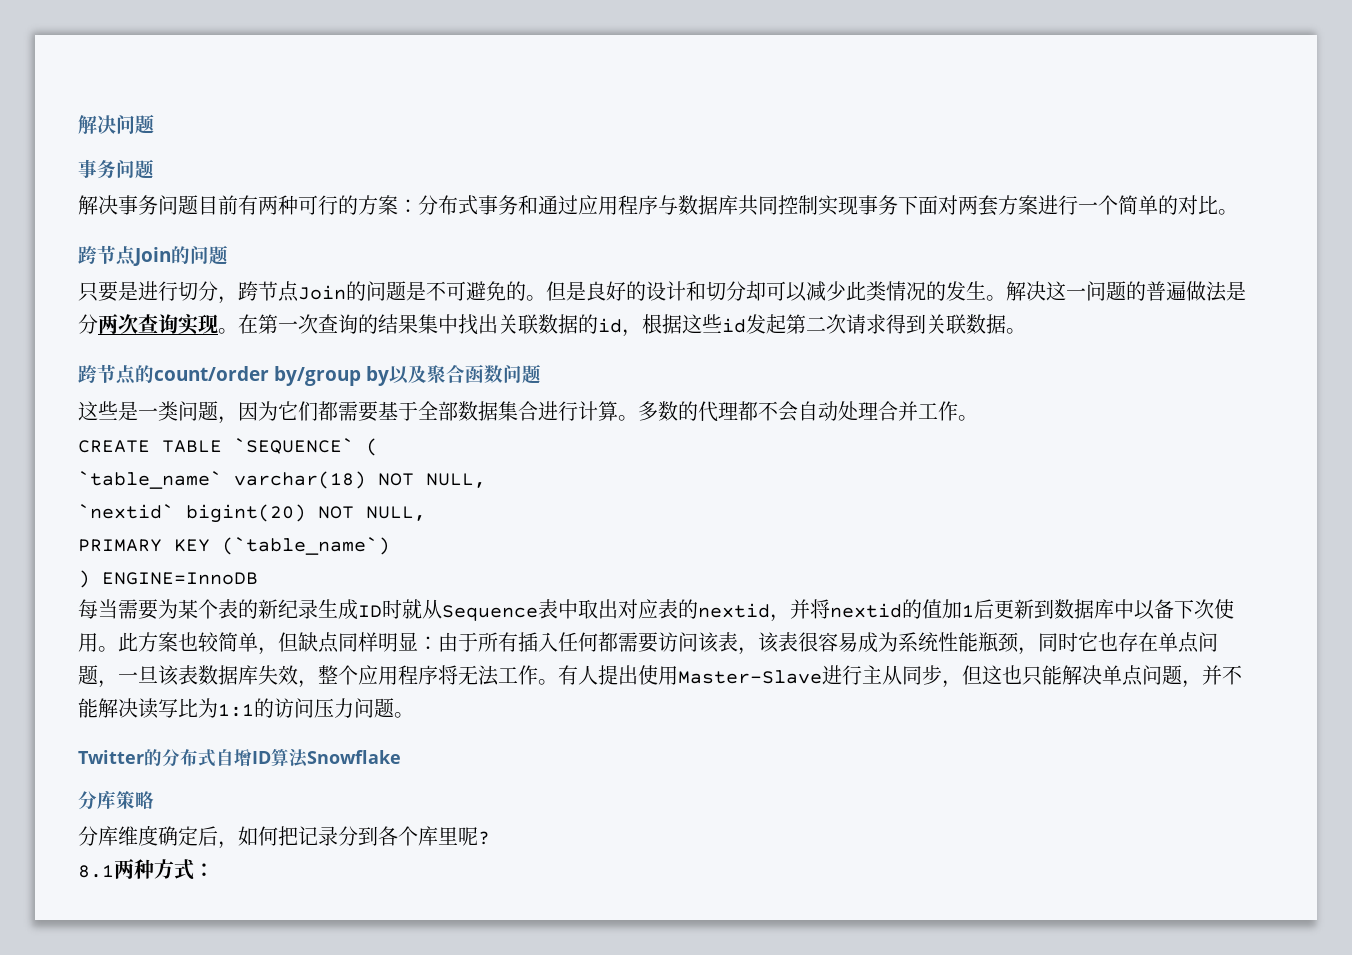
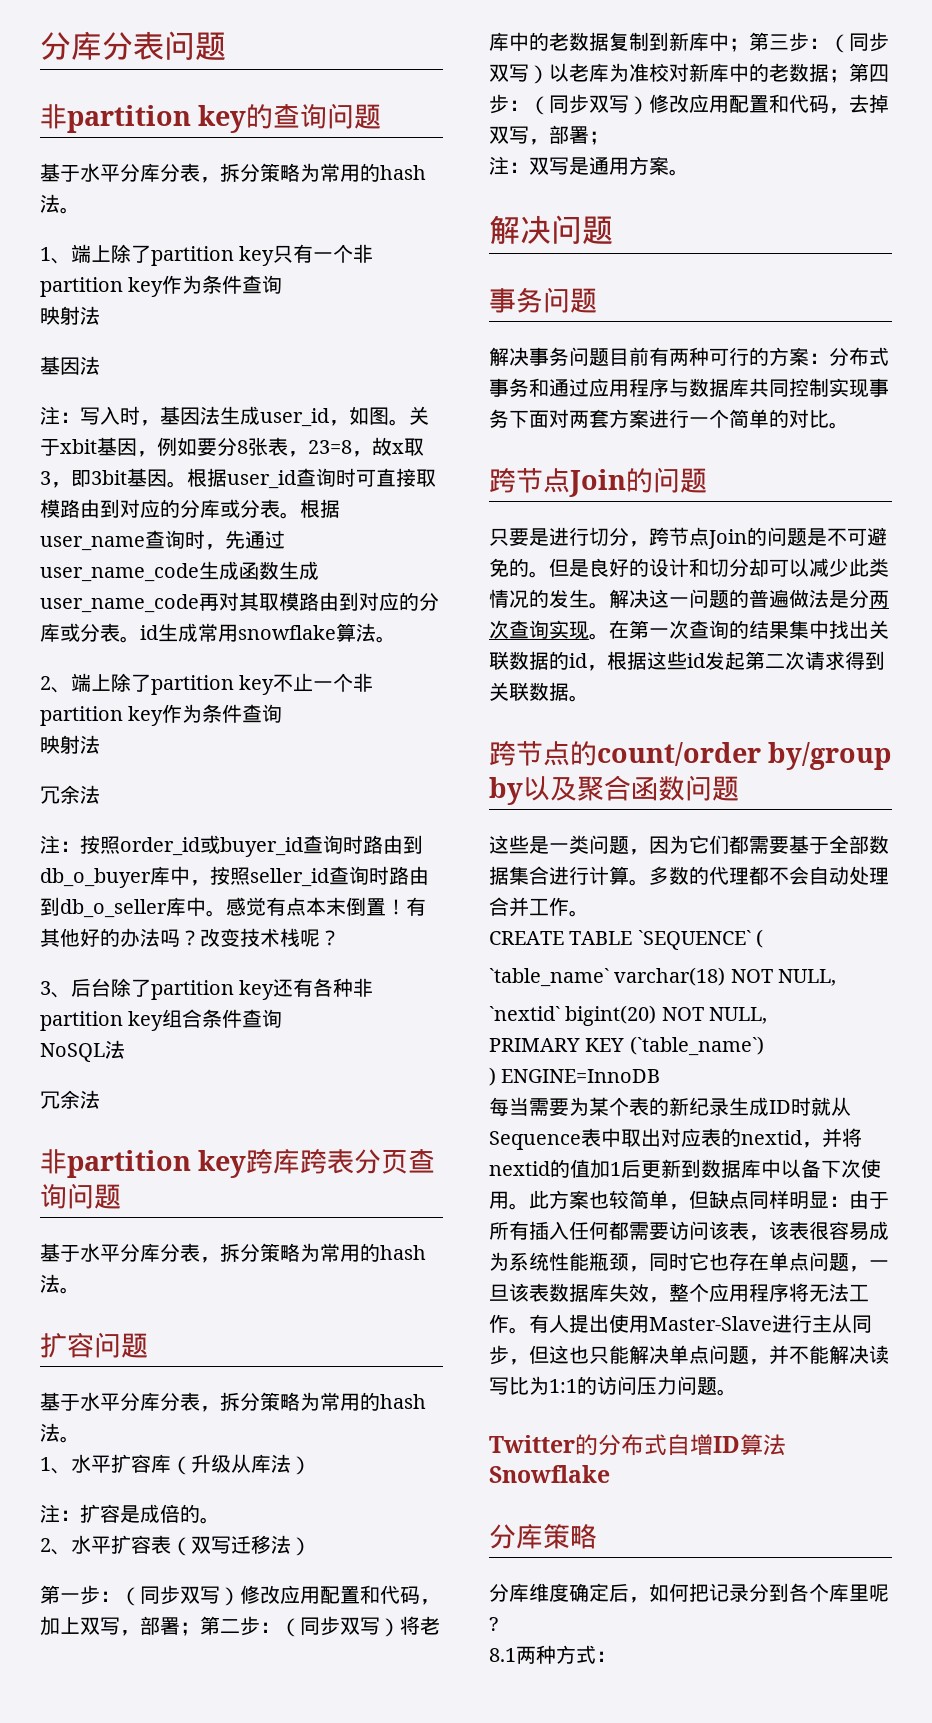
(78, 124) none -> [40,31,226,61] [40,103,382,133] [40,163,426,183] [40,194,80,214] [40,244,374,266] [40,275,283,297] [40,306,100,325] [40,356,100,375] [40,406,429,427] [40,437,424,457] [40,468,436,489] [40,499,340,519] [40,530,285,551] [40,561,319,582] [40,592,439,613] [40,623,396,643] [40,673,374,695] [40,704,283,726] [40,735,100,754] [40,785,100,804] [40,835,423,857] [40,866,429,888] [40,897,426,918] [40,928,340,947] [40,978,374,1000] [40,1009,283,1031] [40,1040,125,1062] [40,1090,100,1109] [40,1149,436,1178] [40,1183,121,1209] [40,1243,426,1263] [40,1274,80,1294] [40,1332,148,1358] [40,1392,426,1412] [40,1423,80,1443] [40,1454,311,1475] [40,1504,220,1524] [40,1535,311,1556] [40,1585,440,1606] [40,1616,440,1637] [489,32,889,53] [489,63,889,84] [489,94,889,115] [489,125,609,145] [489,156,689,176] 分库分表问题 // 非partition key的查询问题 // 基于水平分库分表，拆分策略为常用的hash法。 // 1、端上除了partition key只有一个非partition key作为条件查询 // 映射法 // 基因法 // 注：写入时，基因法生成user_id，如图。关于xbit基因，例如要分8张表，23=8，故x取3，即3bit基因。根据user_id查询时可直接取模路由到对应的分库或分表。根据user_name查询时，先通过user_name_code生成函数生成user_name_code再对其取模路由到对应的分库或分表。id生成常用snowflake算法。 // 2、端上除了partition key不止一个非partition key作为条件查询 // 映射法 // 冗余法 // 注：按照order_id或buyer_id查询时路由到db_o_buyer库中，按照seller_id查询时路由到db_o_seller库中。感觉有点本末倒置！有其他好的办法吗？改变技术栈呢？ // 3、后台除了partition key还有各种非partition key组合条件查询 // NoSQL法 // 冗余法 // 非partition key跨库跨表分页查询问题 // 基于水平分库分表，拆分策略为常用的hash法。 // 扩容问题 // 基于水平分库分表，拆分策略为常用的hash法。 // 1、水平扩容库（升级从库法） // 注：扩容是成倍的。 // 2、水平扩容表（双写迁移法） // 第一步：（同步双写）修改应用配置和代码，加上双写，部署；第二步：（同步双写）将老库中的老数据复制到新库中；第三步：（同步双写）以老库为准校对新库中的老数据；第四步：（同步双写）修改应用配置和代码，去掉双写，部署； // 注：双写是通用方案。 //

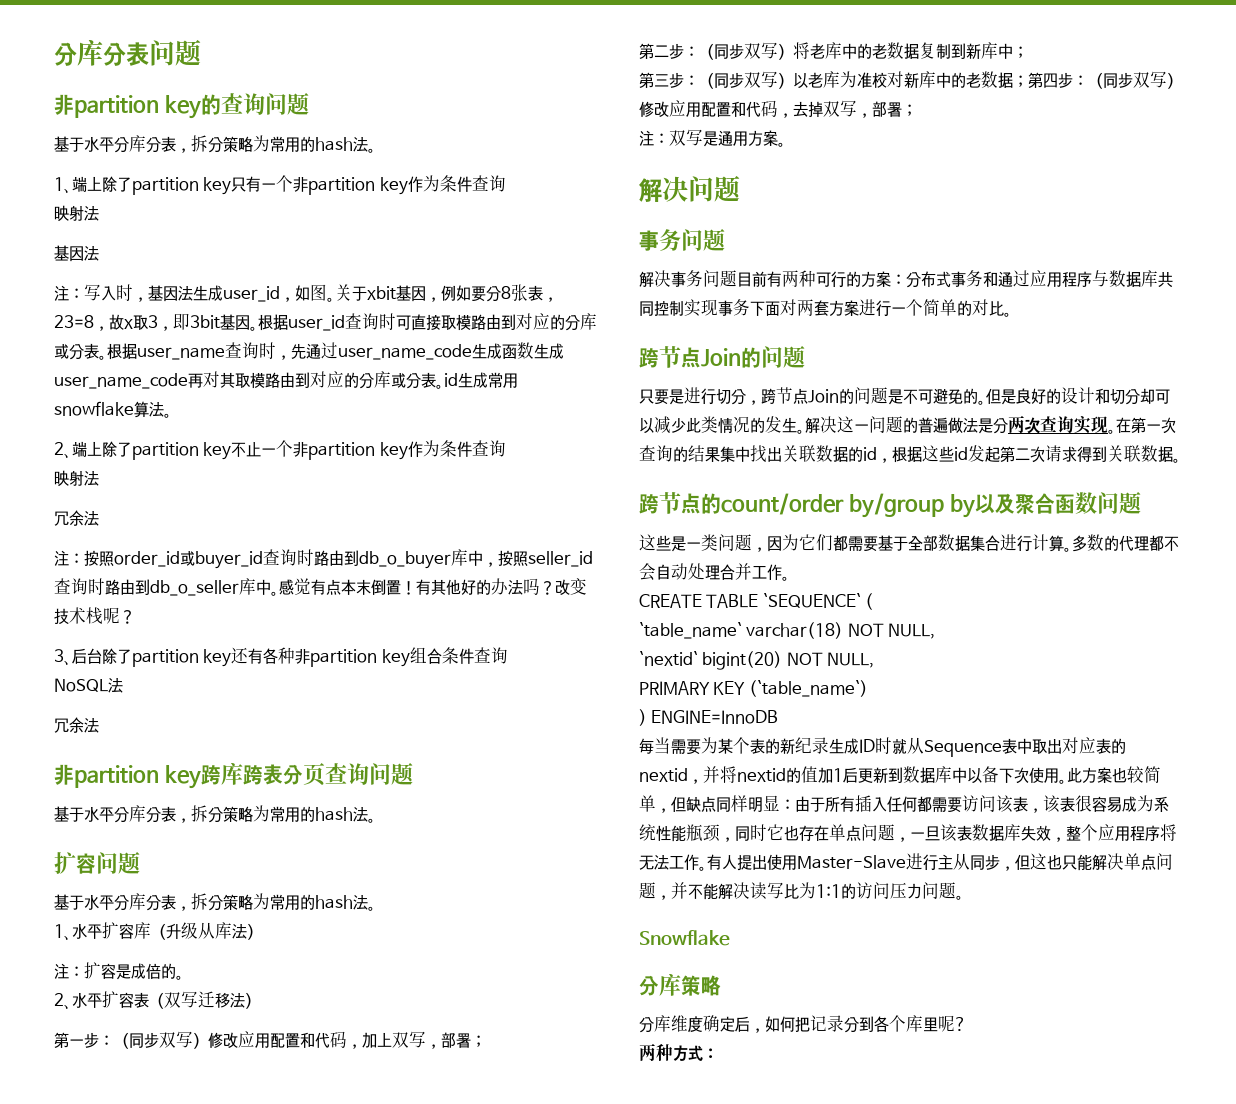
(200, 1629) none -> (486, 1041) //
(749, 45) none -> (1028, 52) //
[489,1434,786,1456] Twitter的分布式自增ID算法 -> (964, 897) none
[489,1648,516,1662] 8.1 -> (966, 1024) none

